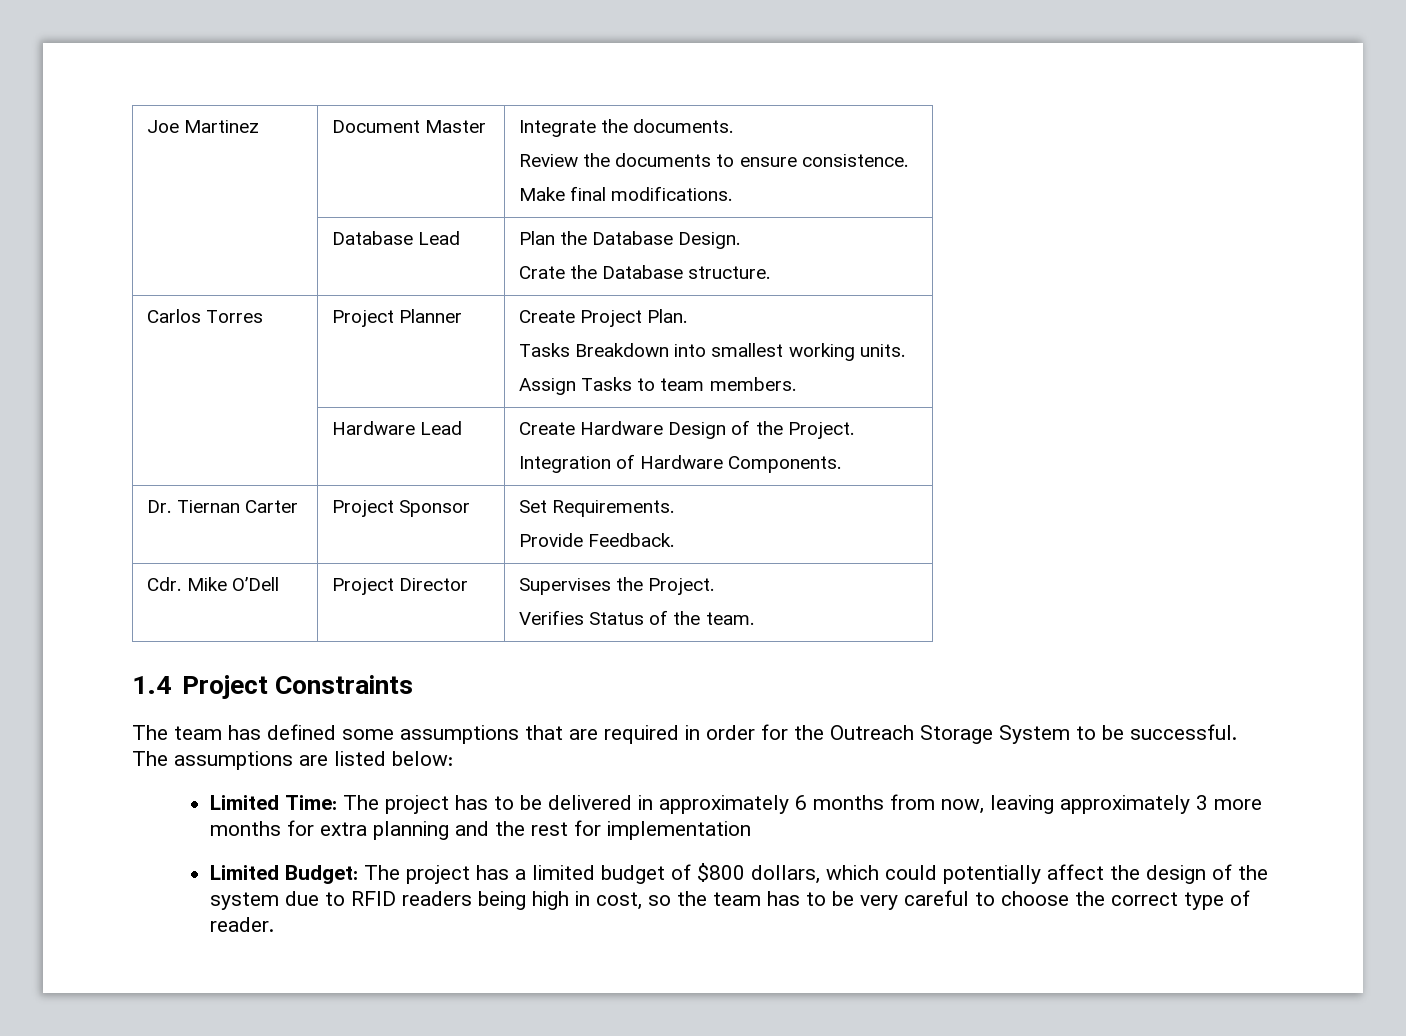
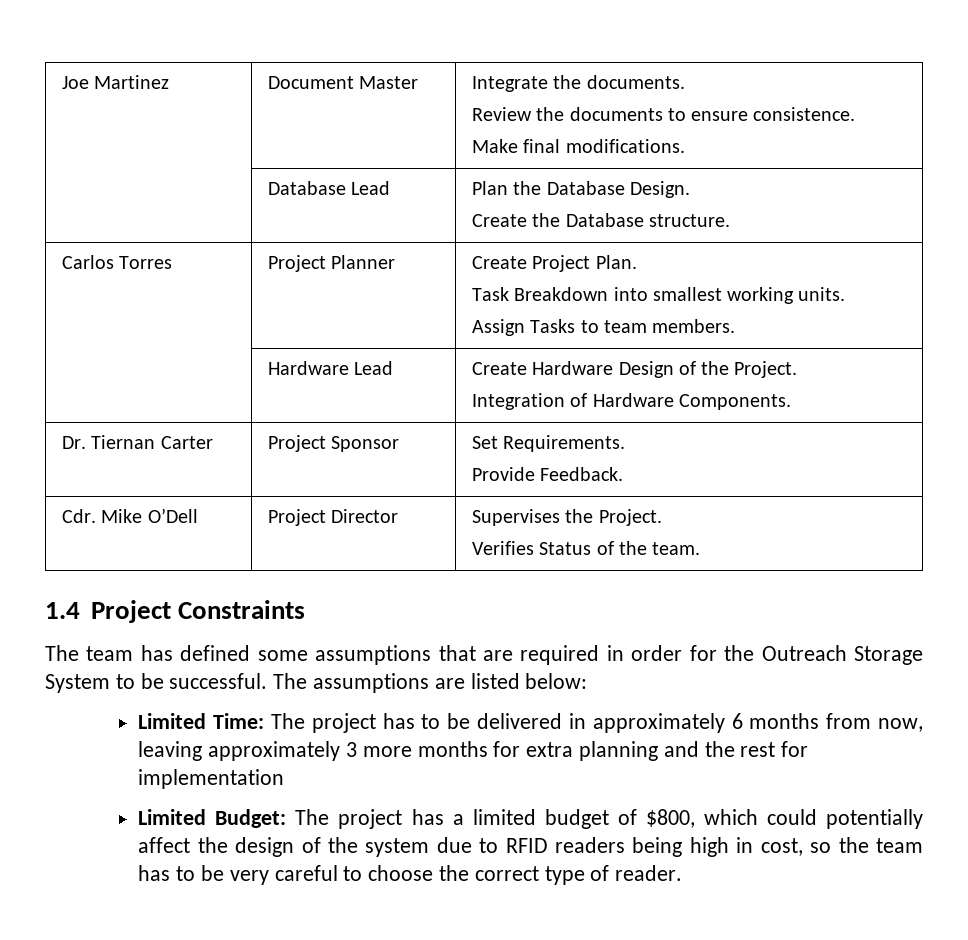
[519,266,566,279] Crate -> [472,214,528,227] Create
[519,343,571,357] Tasks -> [472,287,510,301] Task
[697,863,821,884] $800 dollars, -> [645,809,695,828] $800,

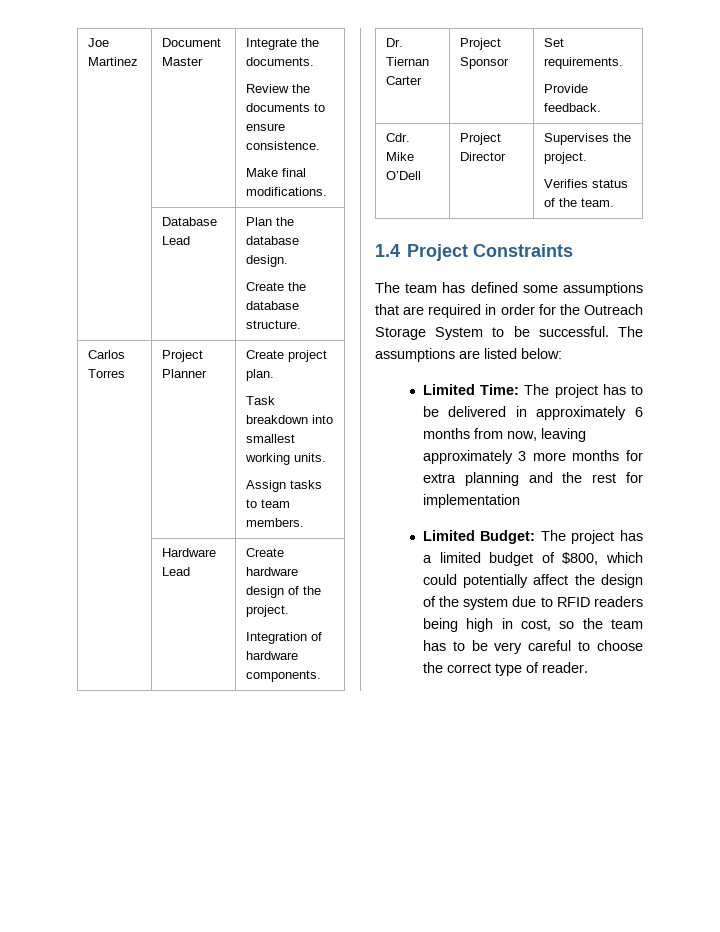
[546,181,690,198] Database Design. -> [246,236,300,245] [246,255,289,267] database design.
[565,213,644,227] Database -> [246,301,300,310] database
[532,255,637,272] Project Plan. -> [288,350,328,362] [246,369,275,381] project plan.
[514,287,609,301] Breakdown -> [246,415,309,424] breakdown
[530,319,576,333] Tasks -> [290,480,323,489] tasks
[532,361,798,378] Hardware Design of the Project. -> [246,567,299,576] [246,586,322,598] [246,605,290,617] hardware design of the project.
[592,393,791,410] Hardware Components. -> [246,651,299,660] [246,670,322,682] hardware components.
[503,435,626,452] Requirements. -> [544,57,624,69] requirements.
[540,467,624,481] Feedback. -> [544,103,602,112] feedback.
[598,509,662,526] Project. -> [544,152,588,164] project.
[539,542,592,555] Status -> [592,179,629,188] status

